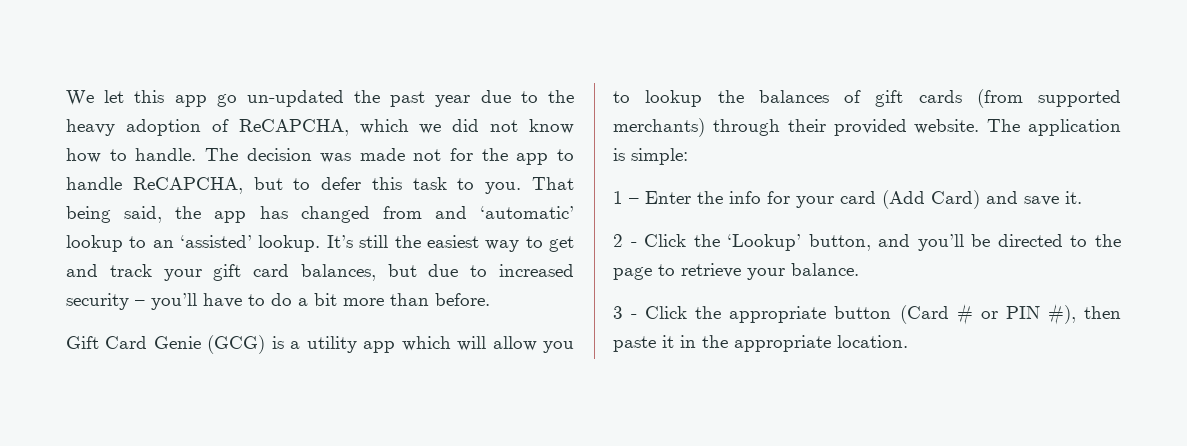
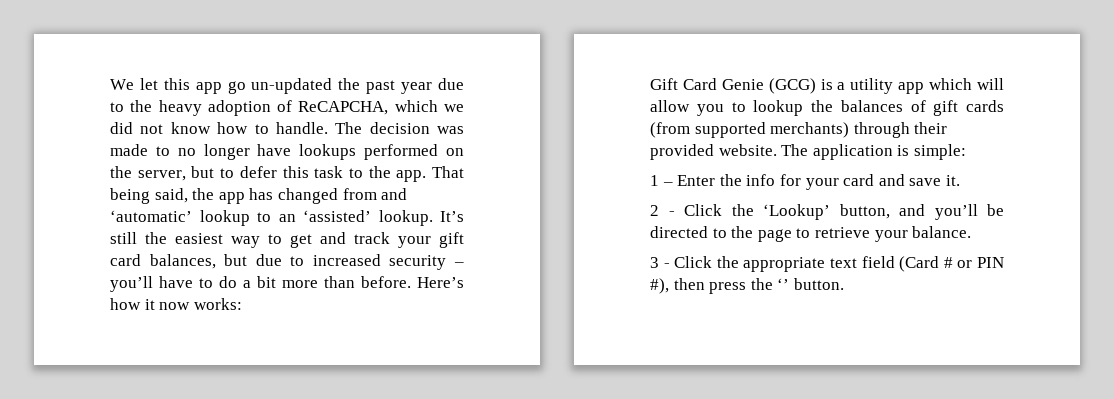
[413,148,574,165] [66,177,243,194] not for the app to handle ReCAPCHA, -> [155,144,464,160] [110,166,186,181] to no longer have lookups performed on the server,
[485,182,522,194] you. -> [368,166,427,182] the app.
(490, 299) none -> [417,277,464,288] [110,298,242,310] Here’s how it now works:
[882,190,980,209] (Add Card) -> (875, 180) none
[834,306,892,319] button -> [830,256,895,268] text field
[613,335,908,352] paste it in the appropriate location. -> [709,278,844,294] press the ‘’ button.

